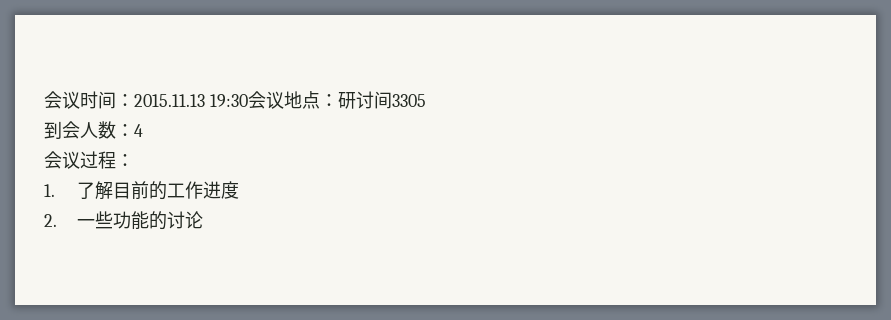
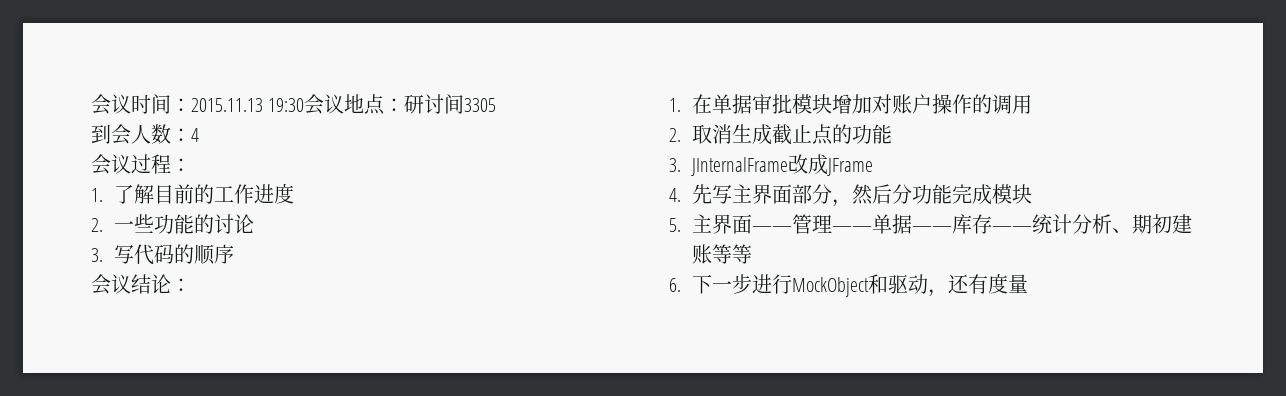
(203, 220) none -> [91,244,234,265] [91,274,191,295] [669,94,1032,114] [669,124,892,145] [669,154,873,176] [669,184,1032,207] [669,214,1192,234] [691,244,752,264] [669,273,1028,297] // 3.写代码的顺序 // 会议结论： // 1.在单据审批模块增加对账户操作的调用 // 2.取消生成截止点的功能 // 3. JInternalFrame改成JFrame // 4.先写主界面部分，然后分功能完成模块 // 5.主界面——管理——单据——库存——统计分析、期初建账等等 // 6.下一步进行MockObject和驱动，还有度量

